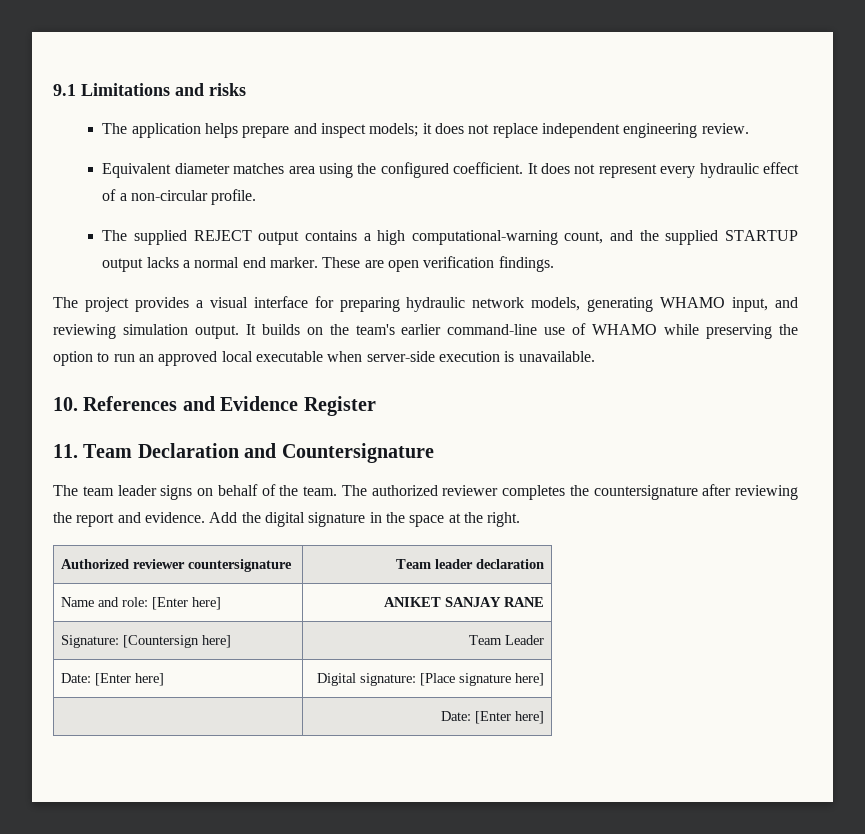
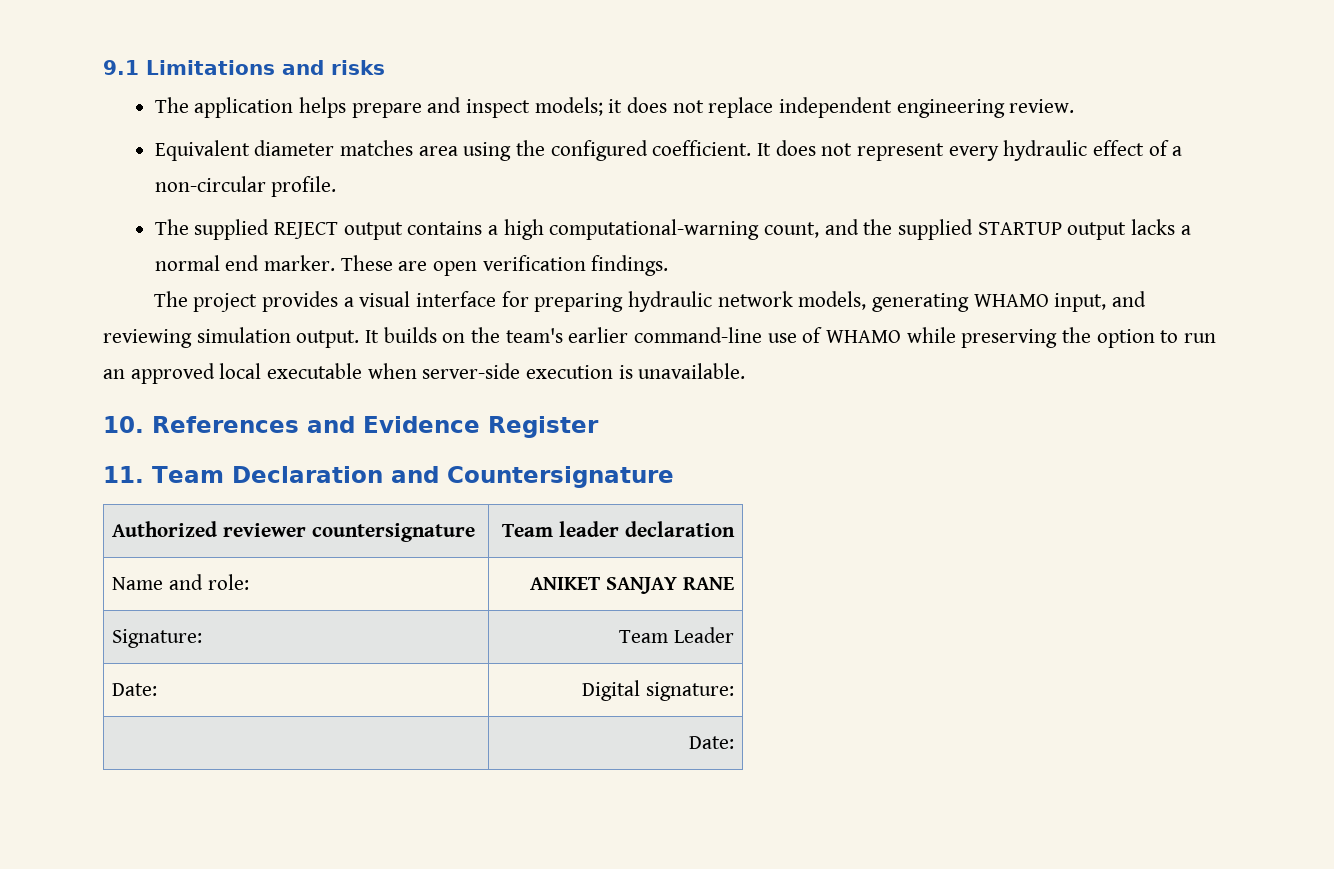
[53,484,798,500] [53,512,521,527] // The team leader signs on behalf of the team. The authorized reviewer completes the countersignature after reviewing the report and evidence. Add the digital signature in the space at the right. -> (674, 477) none
[152,597,222,610] [Enter here] -> (249, 582) none
[123,635,232,648] [Countersign here] -> (203, 638) none
[95,673,165,686] [Enter here] -> (158, 689) none
[419,673,544,686] [440,711,544,724] [Place signature here] // | Date: [Enter here] -> [688,736,734,749] // | Date:

